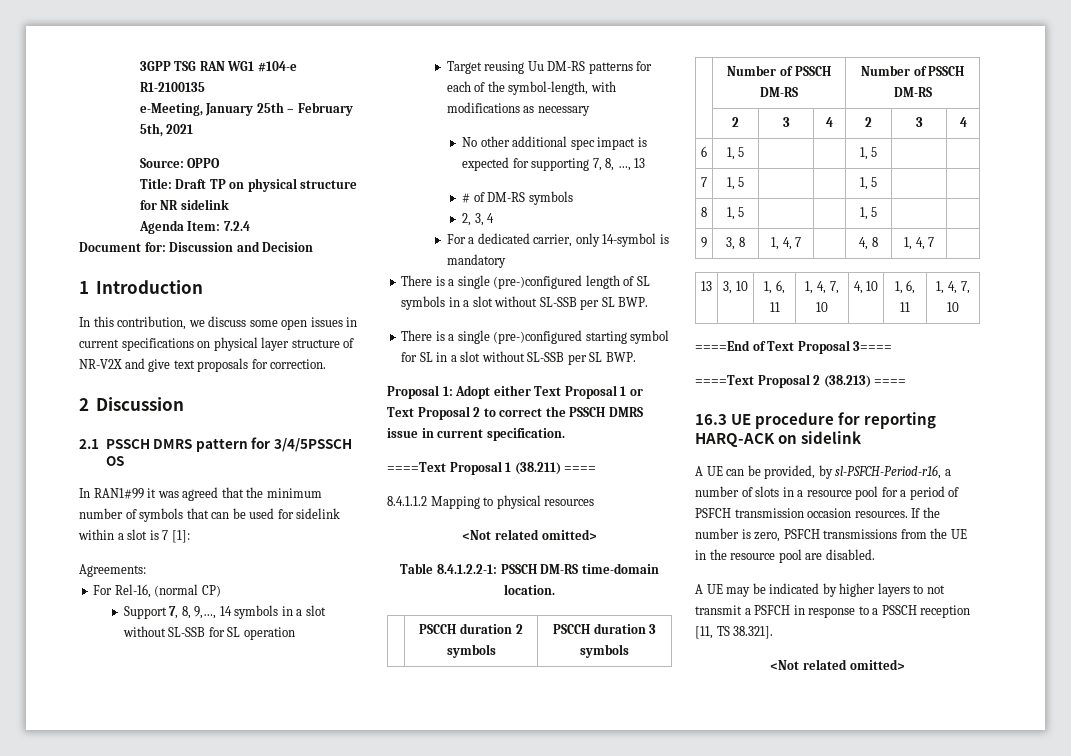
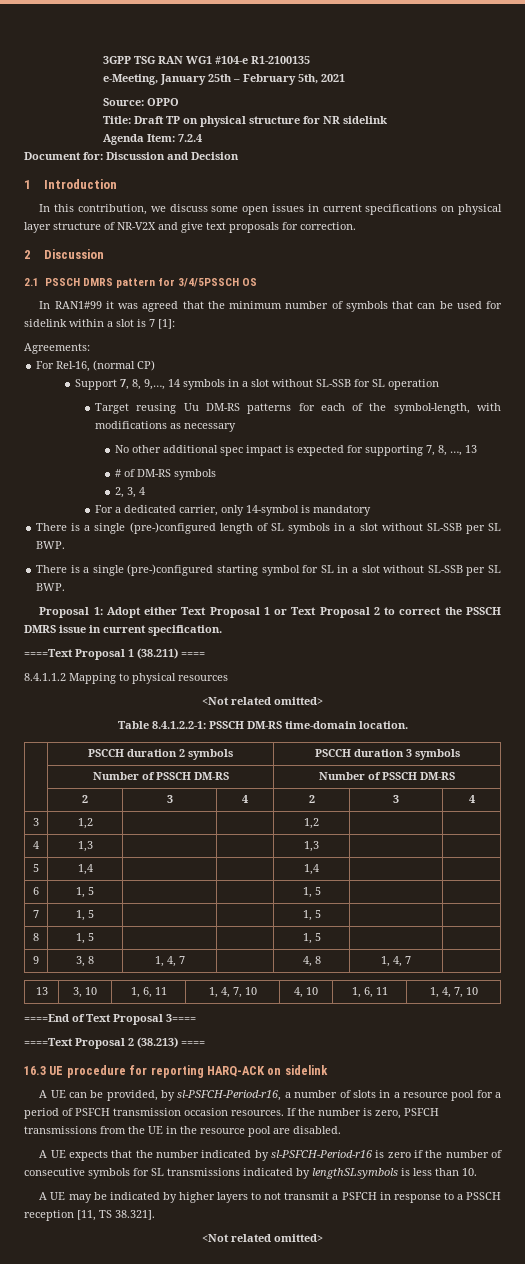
(967, 122) none -> [33,818,39,826] [77,818,93,829] [304,818,319,829] [33,841,39,849] [77,841,93,852] [304,841,319,852] [33,864,39,872] [77,864,93,875] [304,864,319,875] // 3 | 1,2 | | | 1,2 | | // 4 | 1,3 | | | 1,3 | | // 5 | 1,4 | | | 1,4 | |
(875, 554) none -> [39,1150,503,1161] [24,1168,477,1179] // A UE expects that the number indicated by sl-PSFCH-Period-r16 is zero if the number of consecutive symbols for SL transmissions indicated by lengthSLsymbols is less than 10.

